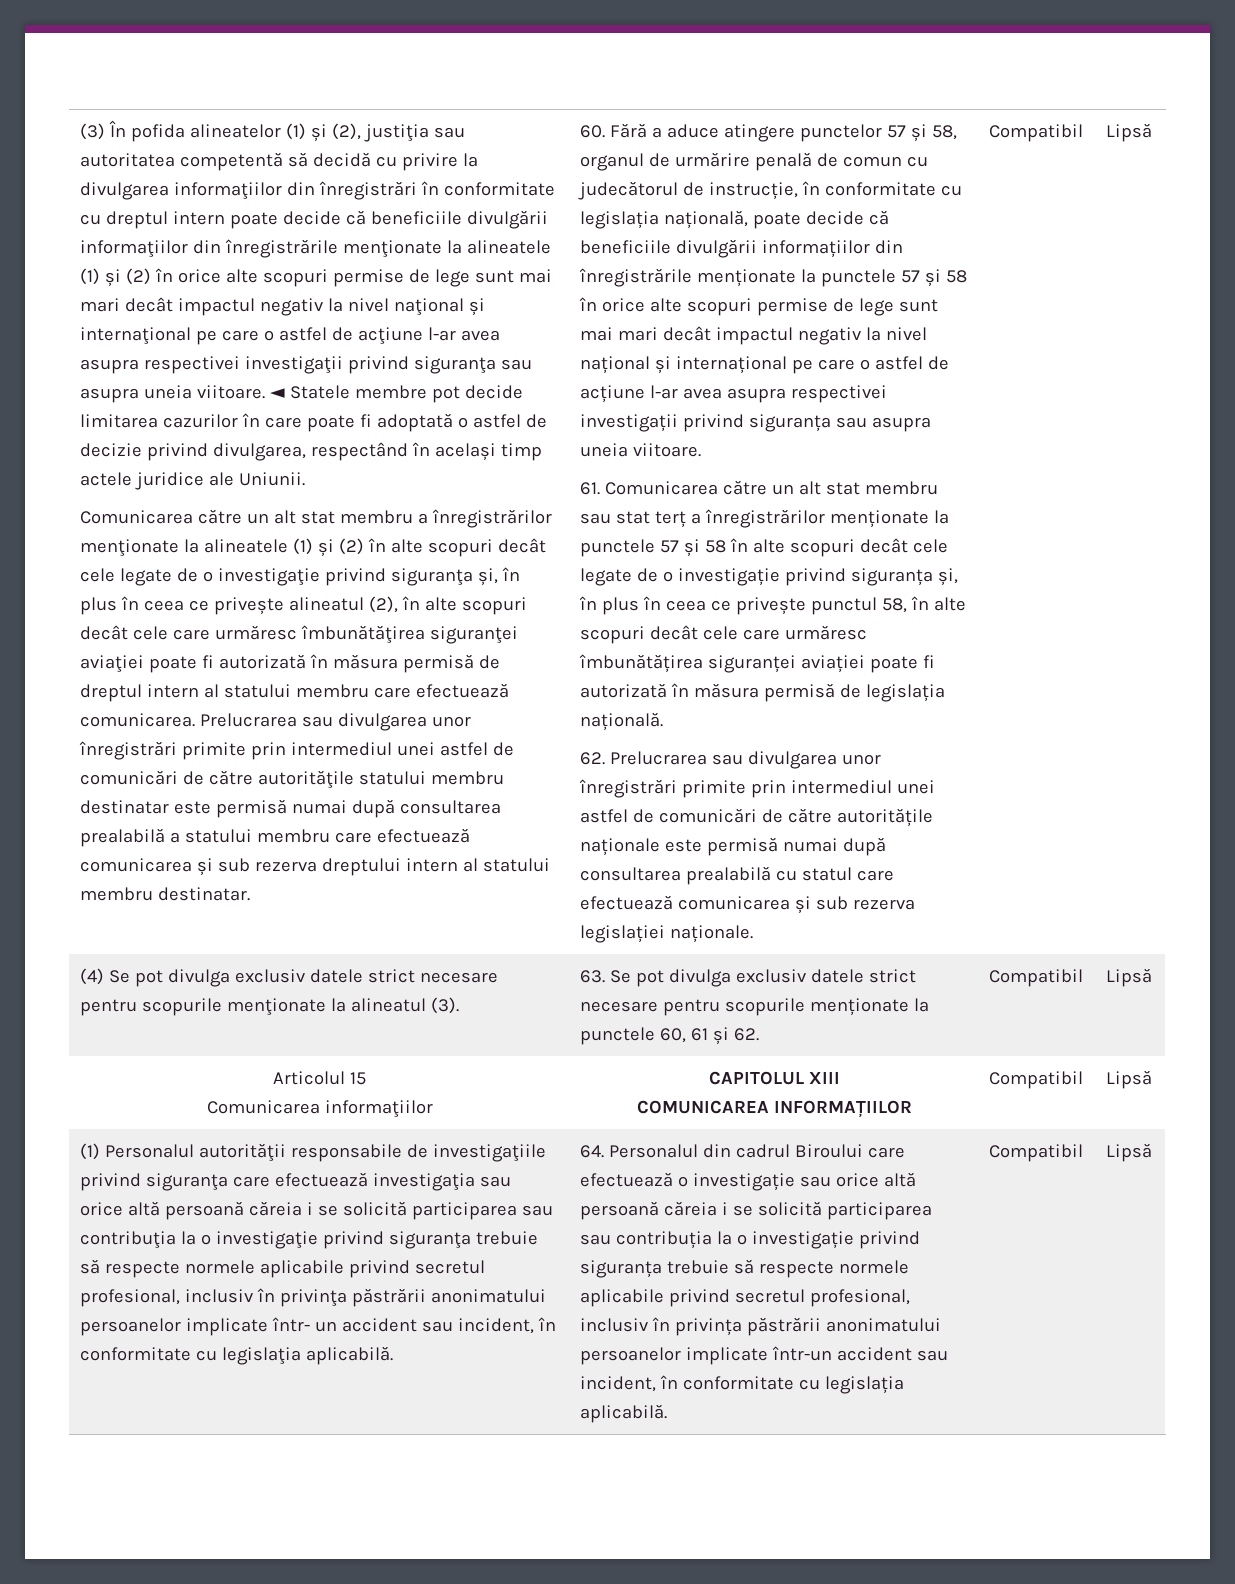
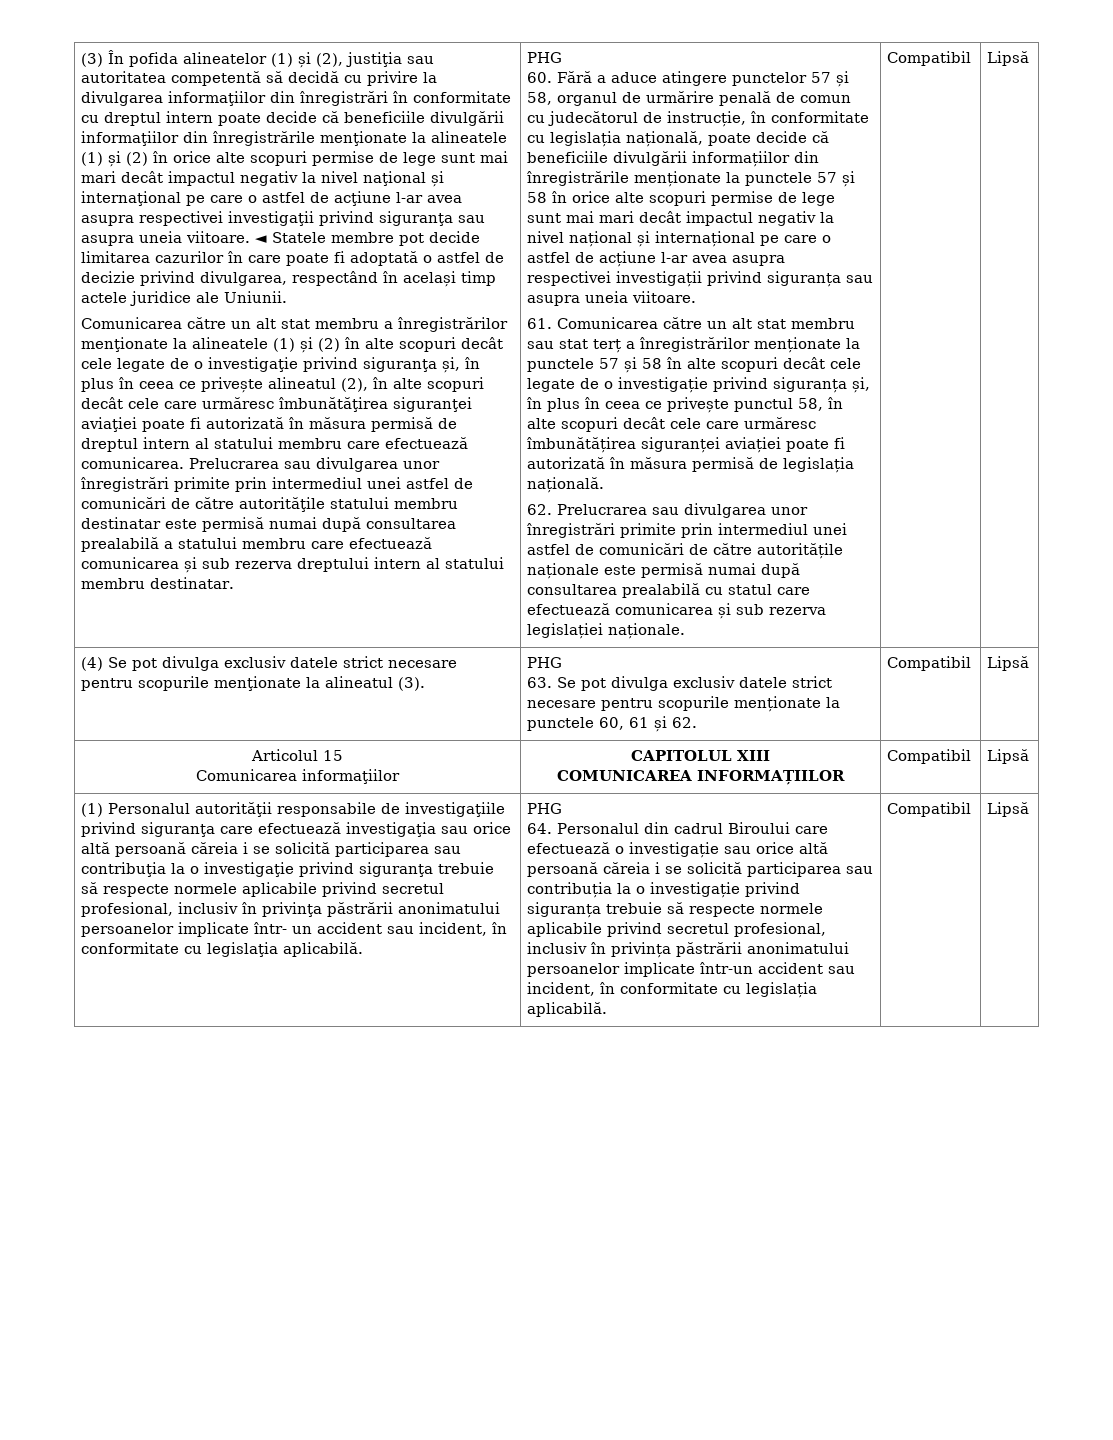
(251, 894) none -> [527,52,563,63] PHG //
(460, 1005) none -> [527,657,563,668] PHG //
(394, 1356) none -> [527,803,563,814] PHG //

